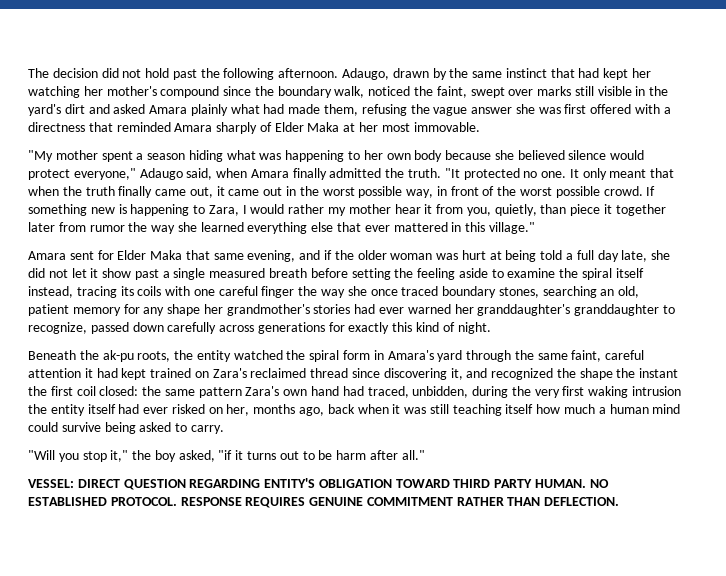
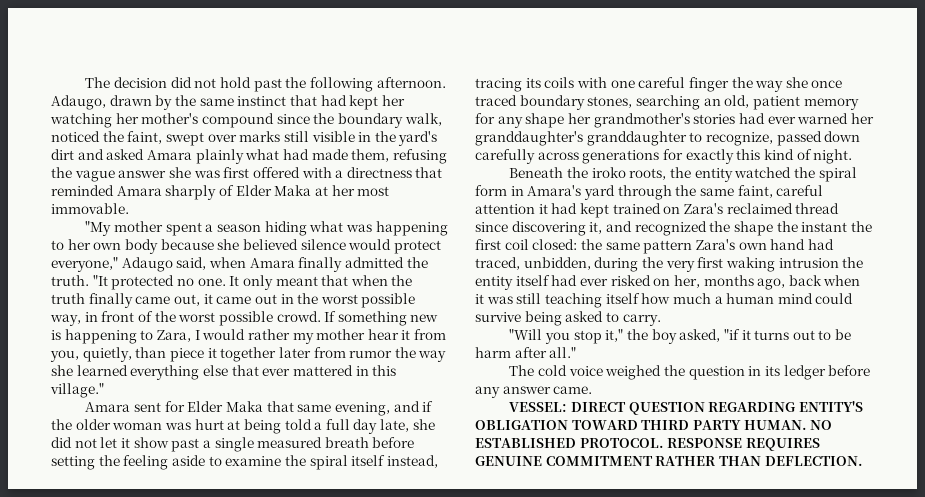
[102,350,134,362] ak-pu -> [591,167,626,178] iroko
(425, 455) none -> [509,365,871,380] [475,386,593,398] // The cold voice weighed the question in its ledger before any answer came.

